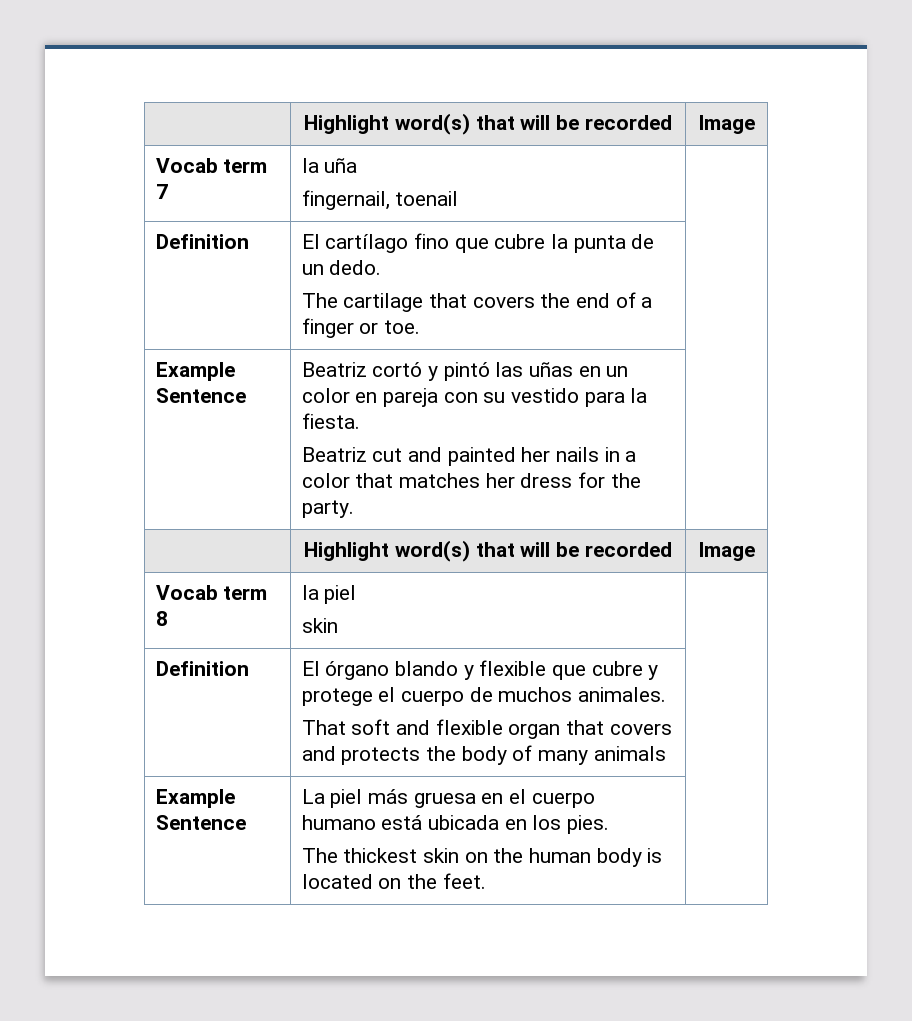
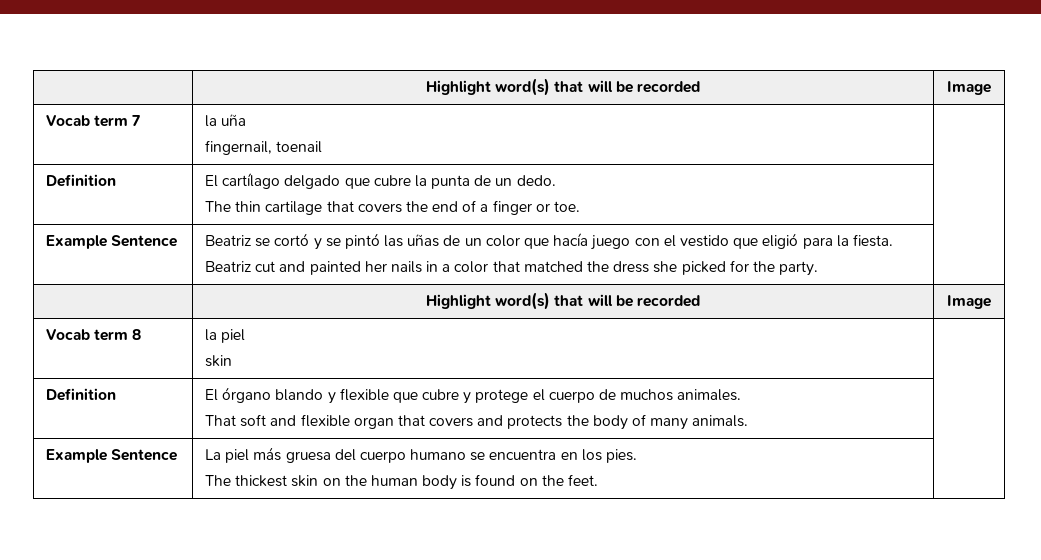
[414,233,450,249] fino -> [284,175,341,189] delgado
(338, 300) none -> [235,201,262,212] thin
(367, 369) none -> [255,238,271,247] se
(439, 373) none -> [325,238,341,247] se
[578,366,601,377] en -> [443,235,461,246] de
[355,388,580,407] en pareja con su vestido -> [524,233,799,250] que hacía juego con el vestido que eligió
[399,473,573,488] matches her dress -> [523,261,726,275] matched the dress she picked
[593,746,666,761] animals -> [692,415,749,427] animals.
[481,789,595,808] [301,815,500,830] en el cuerpo humano está ubicada -> [334,449,557,463] del cuerpo humano se encuentra
[301,874,373,889] located -> [475,474,516,486] found

